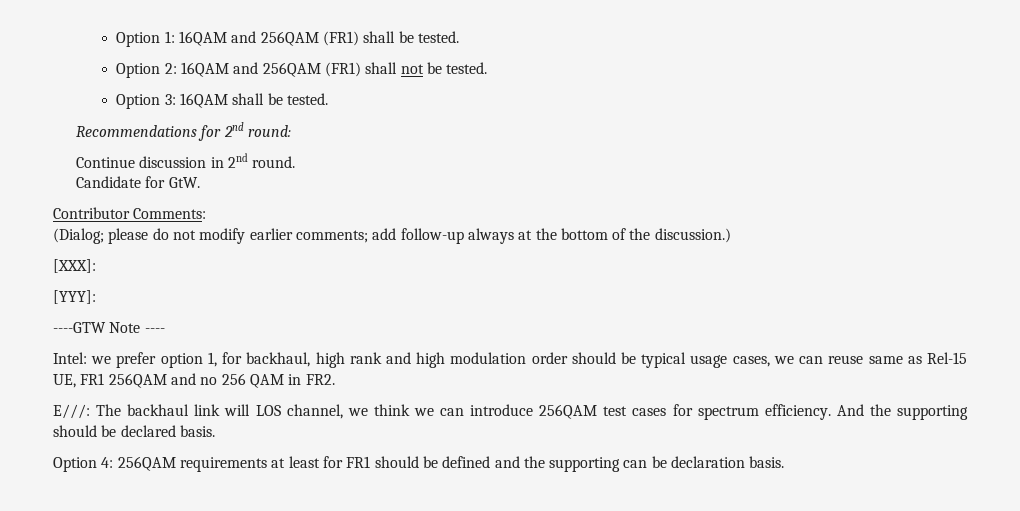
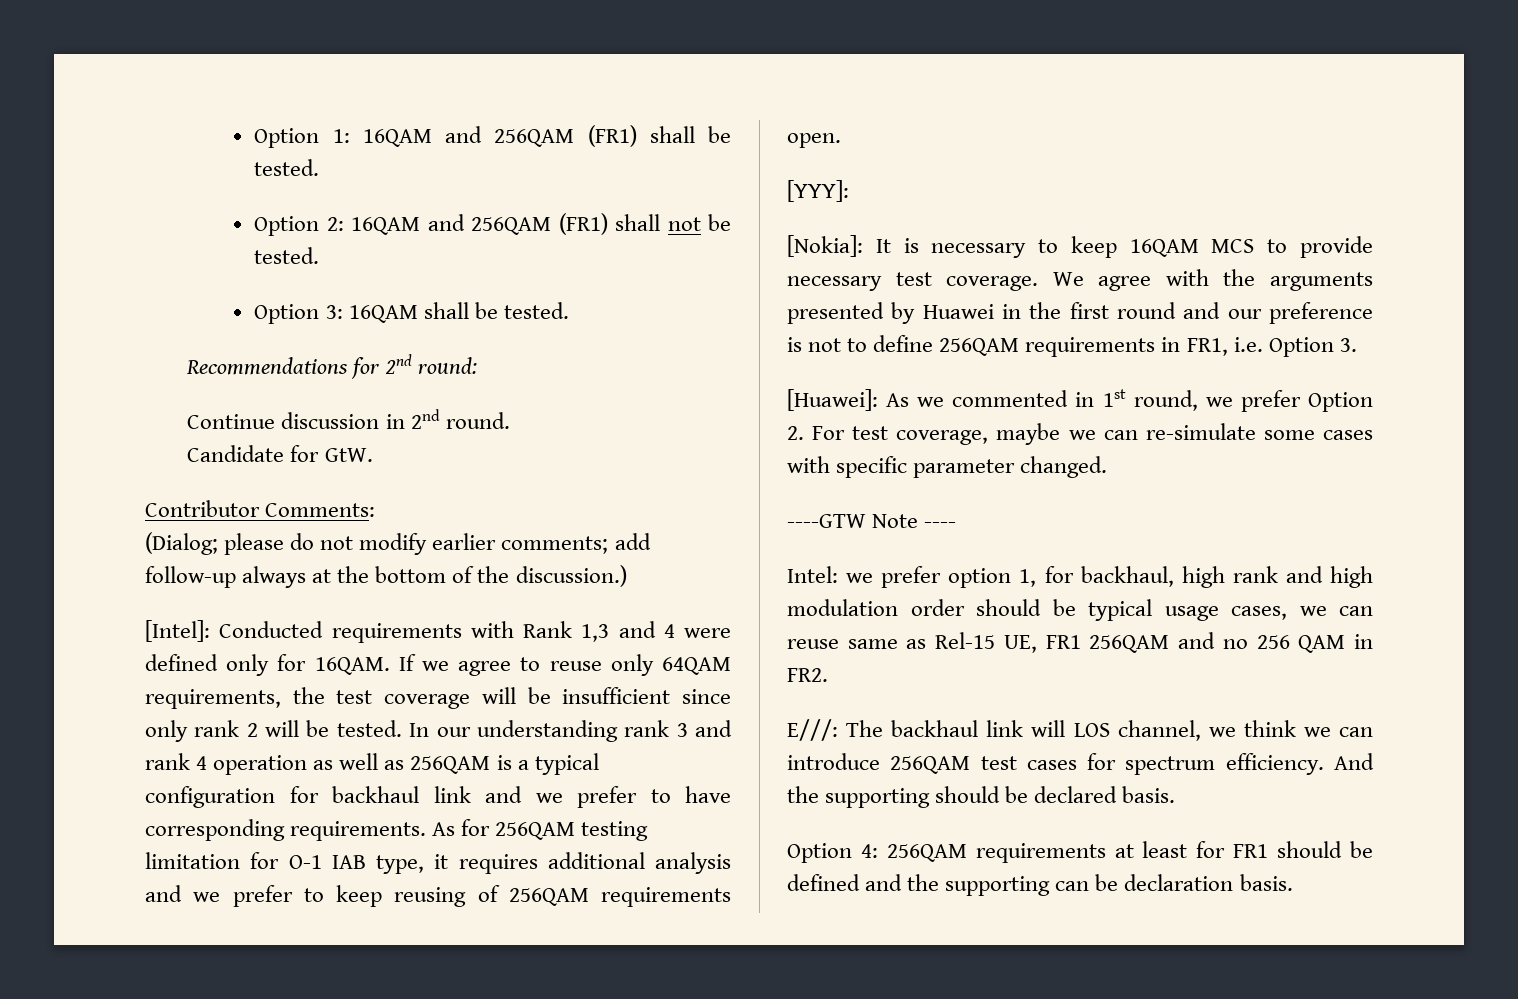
[53,259,96,273] [53,290,96,304] [XXX]: // [YYY]: -> [145,620,731,643] [145,654,731,676] [145,687,731,709] [145,720,732,742] [145,753,599,775] [145,786,731,808] [145,819,649,841] [145,852,731,874] [145,885,731,907] [787,133,841,148] [787,180,849,202] [787,235,1373,258] [787,269,1373,291] [787,302,1373,324] [787,335,1357,357] [787,389,1373,412] [787,423,1373,445] [787,456,1108,478] [Intel]: Conducted requirements with Rank 1,3 and 4 were defined only for 16QAM. If we agree to reuse only 64QAM requirements, the test coverage will be insufficient since only rank 2 will be tested. In our understanding rank 3 and rank 4 operation as well as 256QAM is a typical configuration for backhaul link and we prefer to have corresponding requirements. As for 256QAM testing limitation for O-1 IAB type, it requires additional analysis and we prefer to keep reusing of 256QAM requirements open. // [YYY]: // [Nokia]: It is necessary to keep 16QAM MCS to provide necessary test coverage. We agree with the arguments presented by Huawei in the first round and our preference is not to define 256QAM requirements in FR1, i.e. Option 3. // [Huawei]: As we commented in 1st round, we prefer Option 2. For test coverage, maybe we can re-simulate some cases with specific parameter changed.

